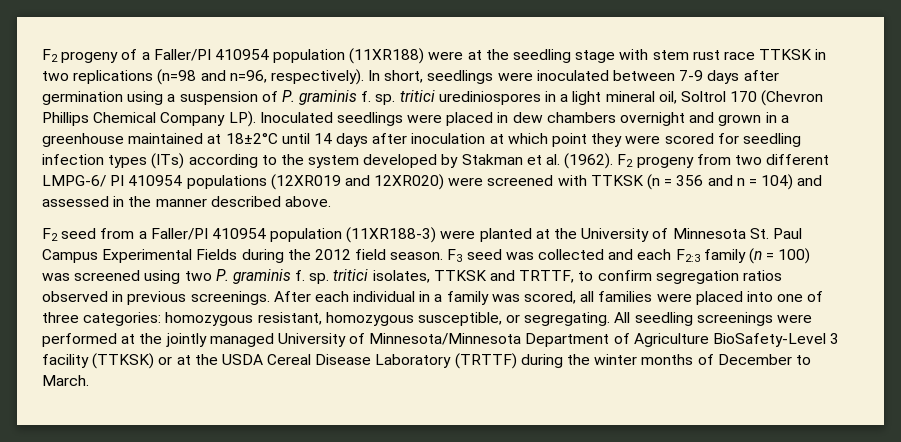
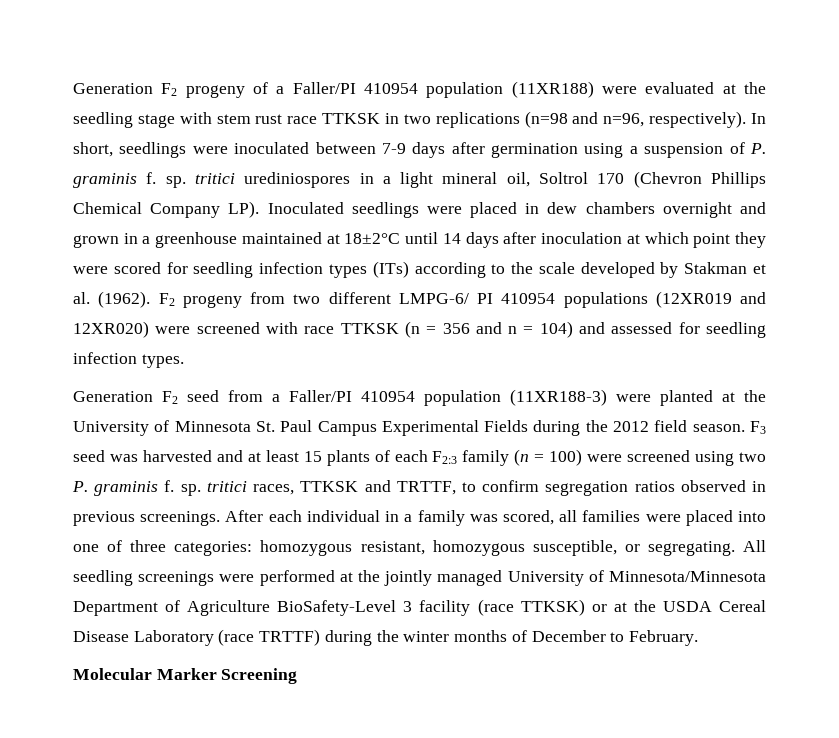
(42, 55) none -> [73,83,153,94] Generation
(464, 55) none -> [645,82,715,94] evaluated
[308,155,360,168] system -> [538,262,575,274] scale
(587, 180) none -> [304,326,335,334] race
[113,196,331,207] in the manner described above. // -> [678,322,766,338] [73,352,184,368] [73,391,153,402] for seedling infection types. // Generation
[538,249,634,260] collected and -> [142,450,390,466] harvested and at least 15 plants of
[42,273,70,281] was -> [587,454,623,462] were
[372,270,430,283] isolates, -> [253,484,295,495] races,
[92,353,155,369] (TTKSK) -> [477,599,585,616] (race TTKSK)
[454,353,517,369] (TRTTF) -> [218,629,321,646] (race TRTTF)
[42,375,89,386] March. -> [628,630,698,646] [73,668,298,684] February. // Molecular Marker Screening

